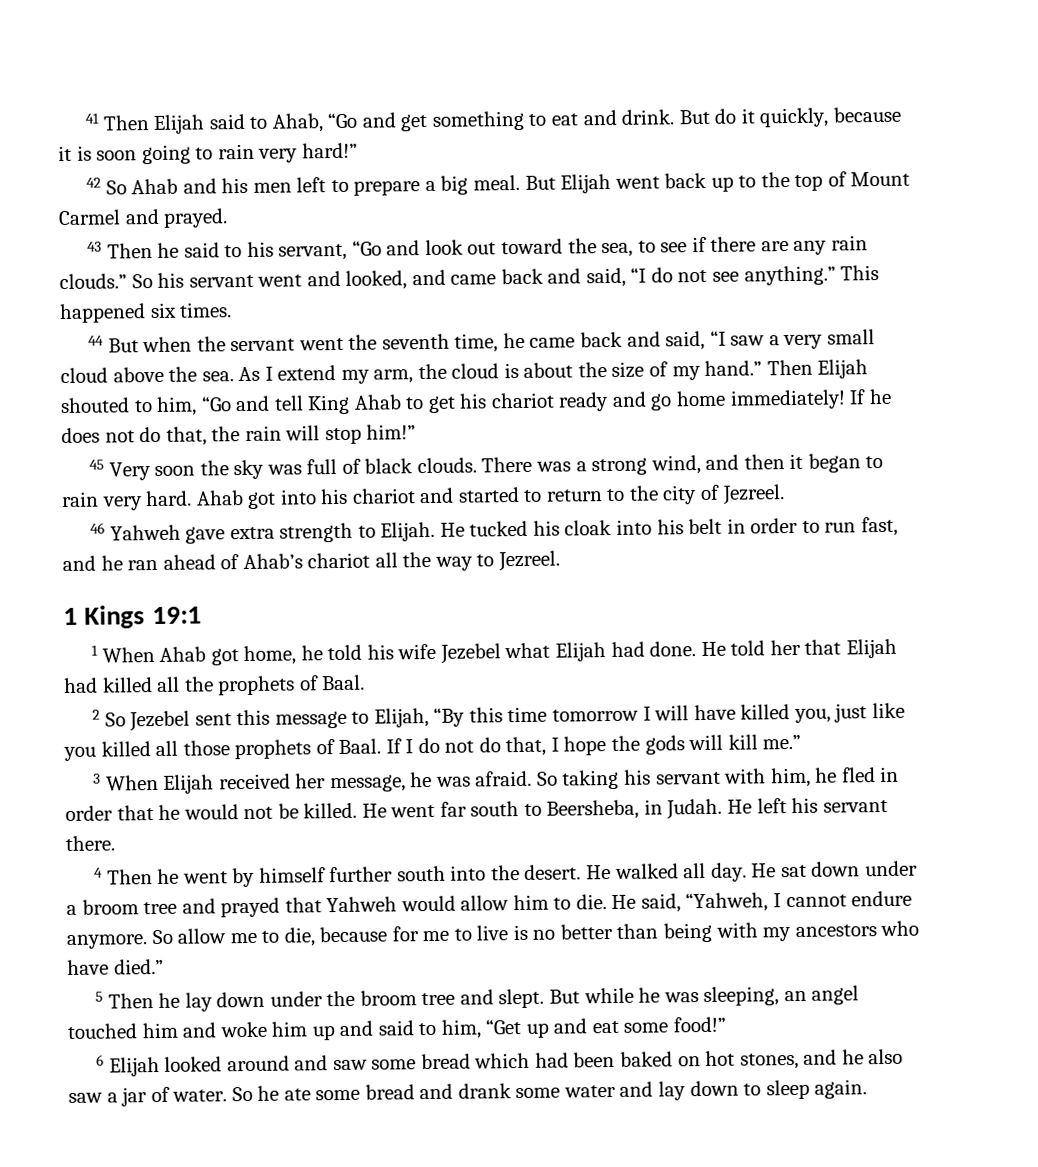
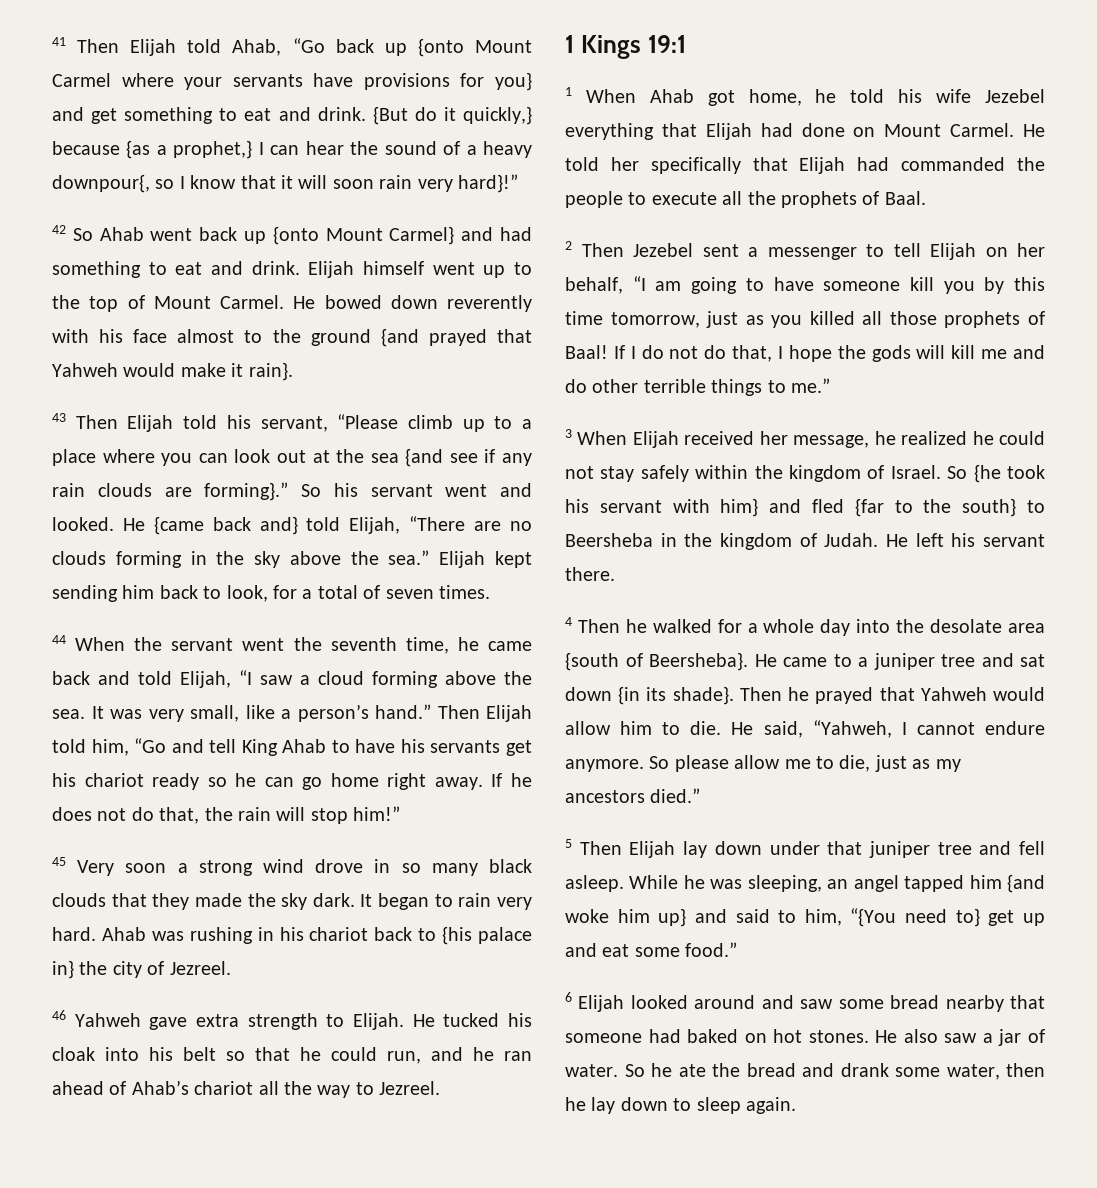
[208,112,358,133] said to Ahab, “Go -> [187,38,532,57] [52,72,532,91] told Ahab, “Go back up {onto Mount Carmel where your servants have provisions for you}
[678,109,710,125] But -> [372,106,408,125] {But
[759,106,901,128] [58,142,358,165] quickly, because it is soon going to rain very hard!” -> [463,106,533,125] [52,140,532,159] [52,174,518,193] quickly,} because {as a prophet,} I can hear the sound of a heavy downpour{, so I know that it will soon rain very hard}!”
[182,172,708,196] and his men left to prepare a big meal. But Elijah went back -> [150,226,532,245] [52,261,475,278] went back up {onto Mount Carmel} and had something to eat and drink. Elijah himself went
[58,208,229,228] [87,235,868,261] [59,273,127,290] Carmel and prayed. // 43 Then he said to his servant, “Go and look out toward the sea, to see if there are any rain clouds.” -> [220,295,532,312] [52,328,532,347] [52,362,293,381] [52,413,532,432] [52,448,532,467] [52,482,289,501] Carmel. He bowed down reverently with his face almost to the ground {and prayed that Yahweh would make it rain}. // 43 Then Elijah told his servant, “Please climb up to a place where you can look out at the sea {and see if any rain clouds are forming}.”
[345,265,880,290] [59,302,177,324] looked, and came back and said, “I do not see anything.” This happened six -> [52,516,533,535] [52,550,532,568] [52,585,434,602] looked. He {came back and} told Elijah, “There are no clouds forming in the sky above the sea.” Elijah kept sending him back to look, for a total of seven
[107,336,193,353] But when -> [75,637,126,651] When
[665,330,706,351] said, -> [138,671,231,688] told Elijah,
[783,329,875,350] [60,361,701,384] very small cloud above the sea. As I extend my arm, the cloud is about the size of my -> [318,671,532,688] [52,704,369,722] cloud forming above the sea. It was very small, like a person’s
[60,397,153,414] shouted to -> [52,739,86,753] told
(425, 403) none -> [355,739,501,753] have his servants
[611,389,846,411] and go home immediately! -> [207,773,483,790] so he can go home right away.
[199,453,804,480] the sky was full of black clouds. There was a strong wind, and then it -> [177,859,532,876] [52,893,373,910] a strong wind drove in so many black clouds that they made the sky dark. It
[247,486,626,509] got into his chariot and started to return to -> [151,926,532,945] [52,960,74,979] was rushing in his chariot back to {his palace in}
[726,516,898,537] in order to run fast, -> [226,1047,421,1064] so that he could run,
[504,641,697,662] what Elijah had done. -> [565,123,1015,140] everything that Elijah had done on Mount Carmel.
[804,638,897,659] [64,677,153,694] that Elijah had killed -> [650,157,1045,174] [565,191,717,208] specifically that Elijah had commanded the people to execute
[104,712,126,727] So -> [581,243,624,257] Then
[236,702,905,729] this message to Elijah, “By this time tomorrow I will have killed you, just like -> [748,243,1045,260] [565,276,1045,294] [565,311,764,328] a messenger to tell Elijah on her behalf, “I am going to have someone kill you by this time tomorrow, just as
[338,738,382,754] Baal. -> [565,345,608,359] Baal!
(758, 742) none -> [981,345,1045,359] [565,379,786,396] me and do other terrible things to
[435,766,900,790] [65,799,663,821] was afraid. So taking his servant with him, he fled in order that he would not be killed. He went far south to Beersheba, in -> [901,431,1045,445] [565,464,1045,483] [565,498,1045,517] [565,533,817,550] realized he could not stay safely within the kingdom of Israel. So {he took his servant with him} and fled {far to the south} to Beersheba in the kingdom of
[182,860,918,888] [66,898,216,915] went by himself further south into the desert. He walked all day. He sat down under a broom tree and -> [652,619,1045,636] [565,652,1045,671] [565,686,810,705] walked for a whole day into the desolate area {south of Beersheba}. He came to a juniper tree and sat down {in its shade}. Then he
(173, 937) none -> [674,755,729,772] please
[319,920,920,943] [67,959,109,975] because for me to live is no better than being with my ancestors who have -> [874,755,961,772] [565,790,645,803] just as my ancestors
[158,992,181,1008] he -> [629,841,676,858] Elijah
[326,987,634,1009] the broom tree and slept. But while -> [827,841,1045,858] [565,875,679,892] that juniper tree and fell asleep. While
[67,1022,217,1039] touched him and -> [904,874,1045,893] tapped him {and
[311,1025,336,1041] up -> [658,908,687,927] up}
[485,1018,522,1035] “Get -> [850,908,1015,927] “{You need to} get
[673,1016,727,1033] food!” -> [685,942,738,957] food.”
[474,1049,864,1070] which had been baked on hot stones, and he -> [945,995,1045,1012] [565,1029,898,1043] nearby that someone had baked on hot stones. He
[315,1089,361,1101] some -> [712,1063,740,1077] the
[563,1081,654,1098] water and -> [946,1063,1045,1080] [565,1097,586,1111] water, then he

